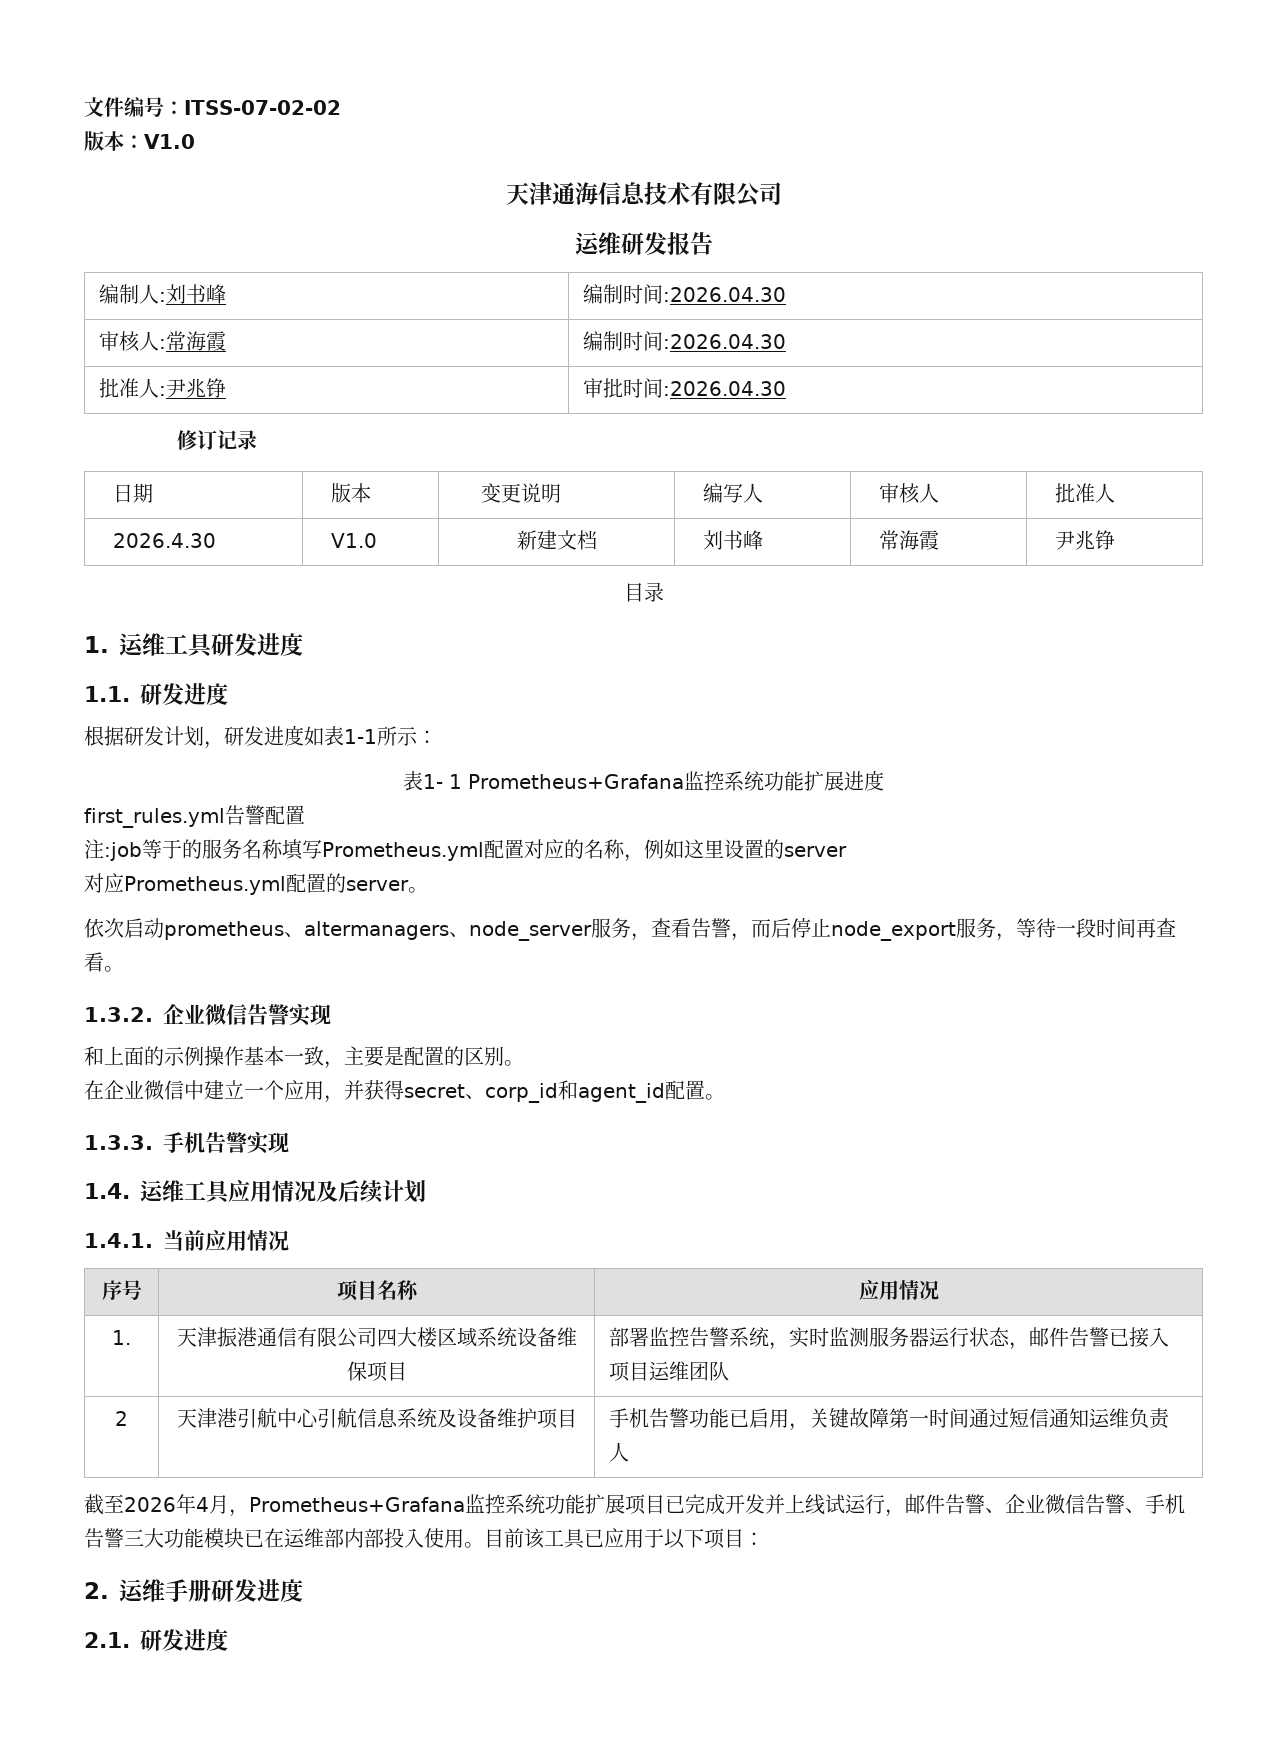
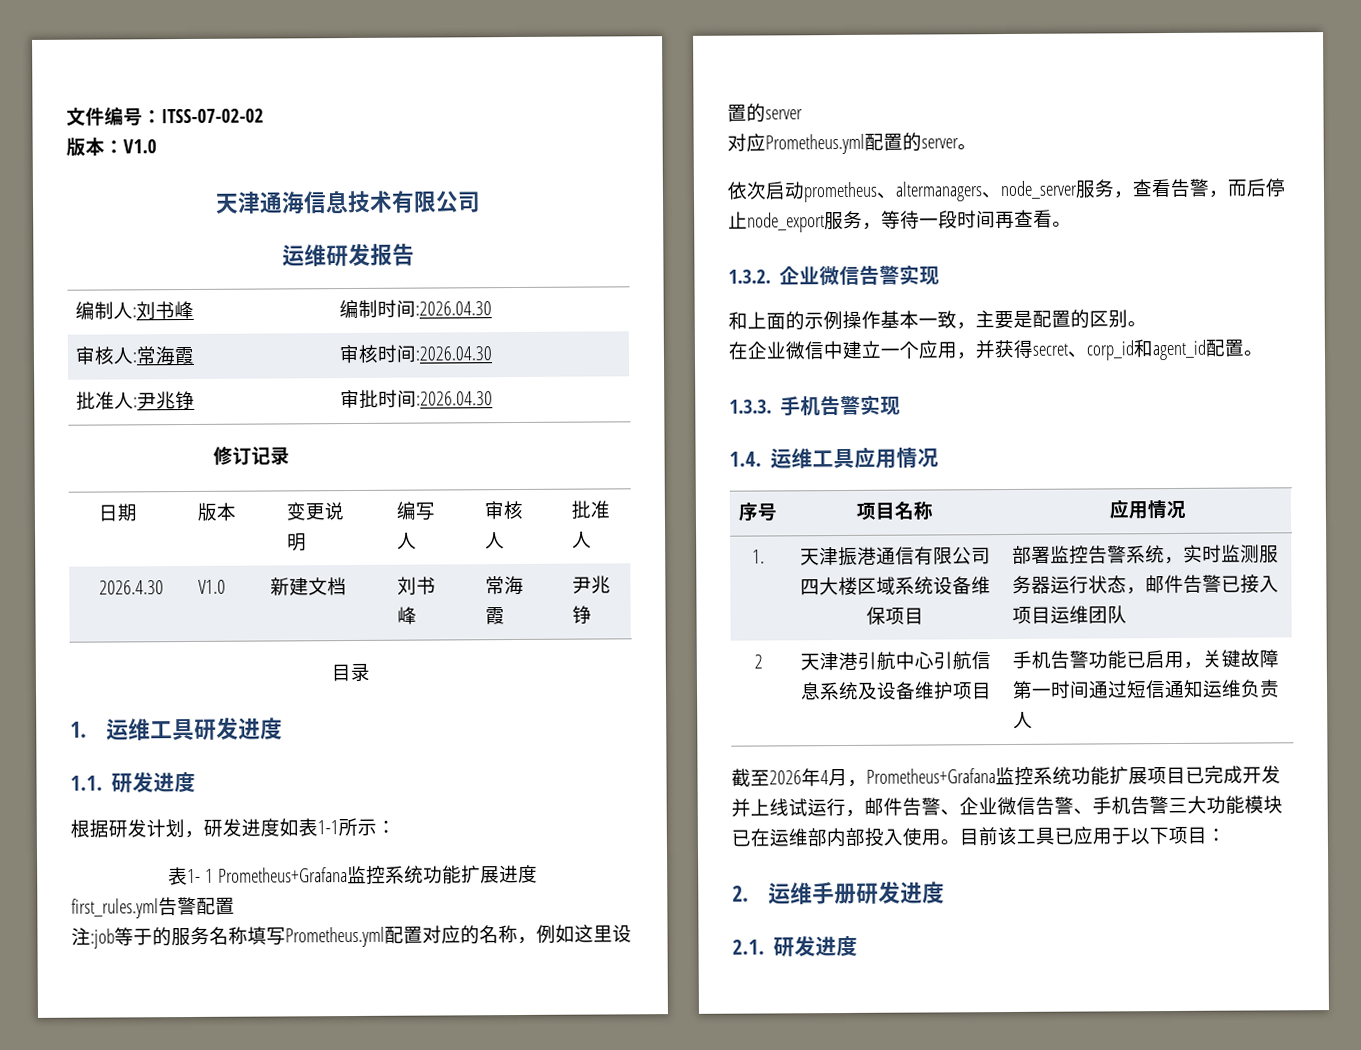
[583,331,624,351] 编制 -> [339,344,380,364] 审核
[316,1180,426,1203] [84,1230,289,1251] 及后续计划 // 1.4.1.当前应用情况 -> (940, 458) none

